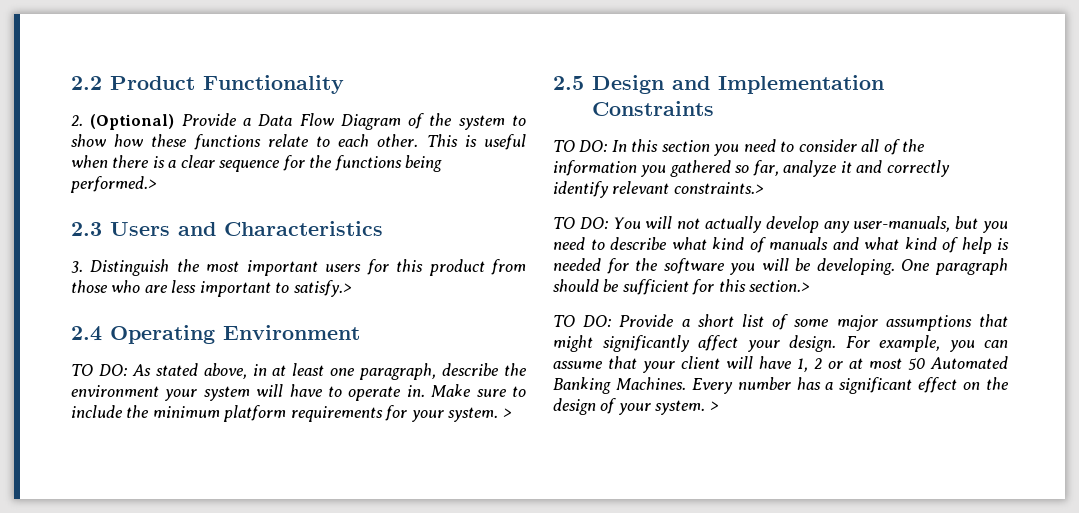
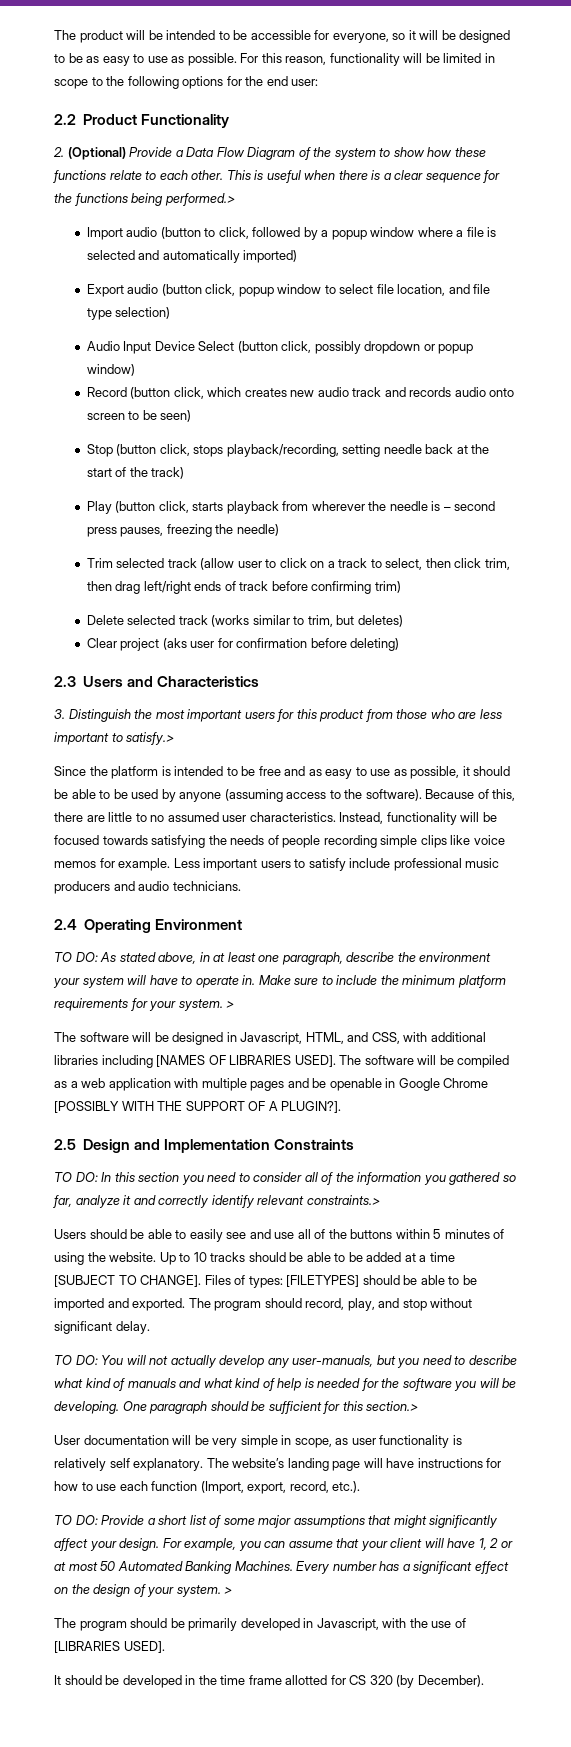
(71, 83) none -> [54,30,511,43] [54,53,495,66] [54,76,319,89] The product will be intended to be accessible for everyone, so it will be designed to be as easy to use as possible. For this reason, functionality will be limited in scope to the following options for the end user: //
(157, 184) none -> [86,227,497,240] [86,250,298,263] [86,284,491,297] [86,307,171,320] [86,341,474,354] [86,364,135,376] [86,387,515,399] [86,410,192,422] [86,444,490,457] [86,467,185,479] [86,501,496,514] [86,524,279,537] [86,558,510,570] [86,581,401,594] [86,615,403,627] [86,638,400,651] // Import audio (button to click, followed by a popup window where a file is selected and automatically imported) // Export audio (button click, popup window to select file location, and file type selection) // Audio Input Device Select (button click, possibly dropdown or popup window) // Record (button click, which creates new audio track and records audio onto screen to be seen) // Stop (button click, stops playback/recording, setting needle back at the start of the track) // Play (button click, starts playback from wherever the needle is – second press pauses, freezing the needle) // Trim selected track (allow user to click on a track to select, then click trim, then drag left/right ends of track before confirming trim) // Delete selected track (works similar to trim, but deletes) // Clear project (aks user for confirmation before deleting)
(352, 288) none -> [54,766,511,779] [54,789,516,802] [54,812,497,825] [54,835,505,848] [54,858,500,871] [54,881,241,894] // Since the platform is intended to be free and as easy to use as possible, it should be able to be used by anyone (assuming access to the software). Because of this, there are little to no assumed user characteristics. Instead, functionality will be focused towards satisfying the needs of people recording simple clips like voice memos for example. Less important users to satisfy include professional music producers and audio technicians.
(512, 413) none -> [54,1032,486,1045] [54,1055,510,1068] [54,1078,489,1091] [54,1101,342,1113] // The software will be designed in Javascript, HTML, and CSS, with additional libraries including [NAMES OF LIBRARIES USED]. The software will be compiled as a web application with multiple pages and be openable in Google Chrome [POSSIBLY WITH THE SUPPORT OF A PLUGIN?].
(764, 188) none -> [54,1229,505,1242] [54,1252,455,1265] [54,1275,477,1288] [54,1298,473,1311] [54,1321,150,1334] // Users should be able to easily see and use all of the buttons within 5 minutes of using the website. Up to 10 tracks should be able to be added at a time [SUBJECT TO CHANGE]. Files of types: [FILETYPES] should be able to be imported and exported. The program should record, play, and stop without significant delay.
(811, 286) none -> [54,1435,462,1448] [54,1458,502,1471] [54,1481,361,1494] // User documentation will be very simple in scope, as user functionality is relatively self explanatory. The website’s landing page will have instructions for how to use each function (Import, export, record, etc.).
(719, 406) none -> [54,1618,466,1631] [54,1641,165,1653] [54,1675,484,1688] // The program should be primarily developed in Javascript, with the use of [LIBRARIES USED]. // It should be developed in the time frame allotted for CS 320 (by December).

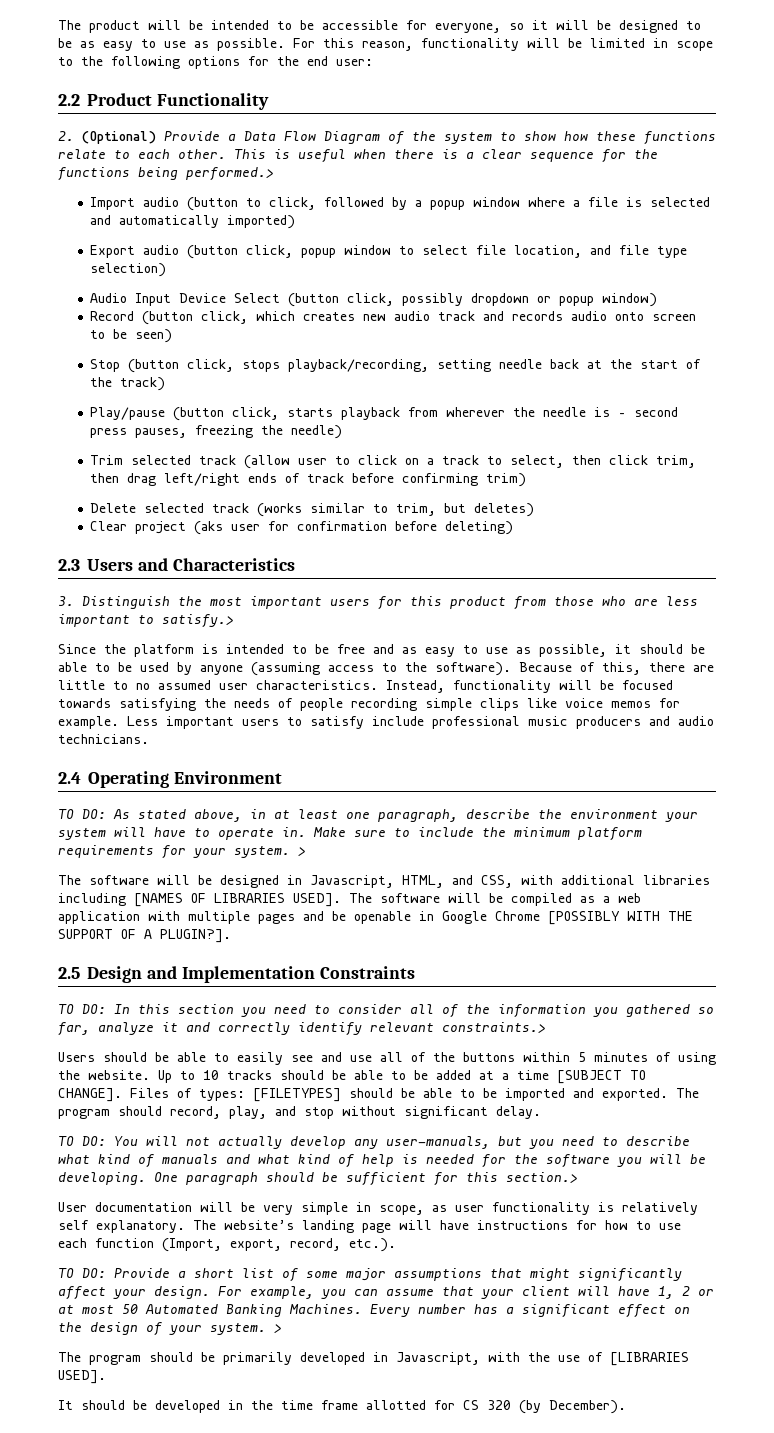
[86,501,112,514] Play -> [90,407,166,420] Play/pause

